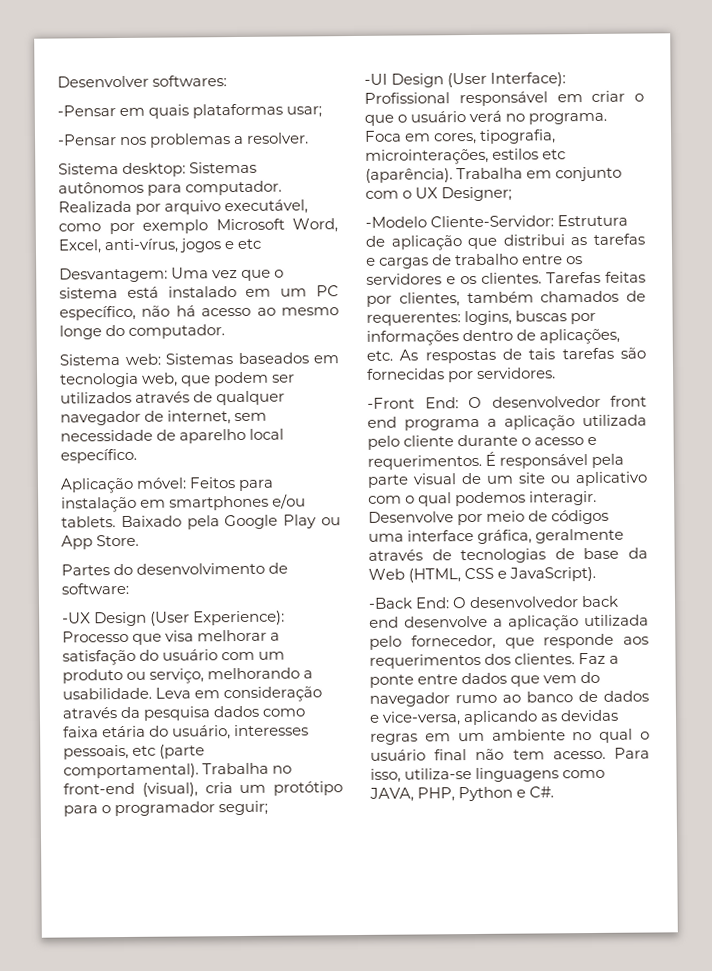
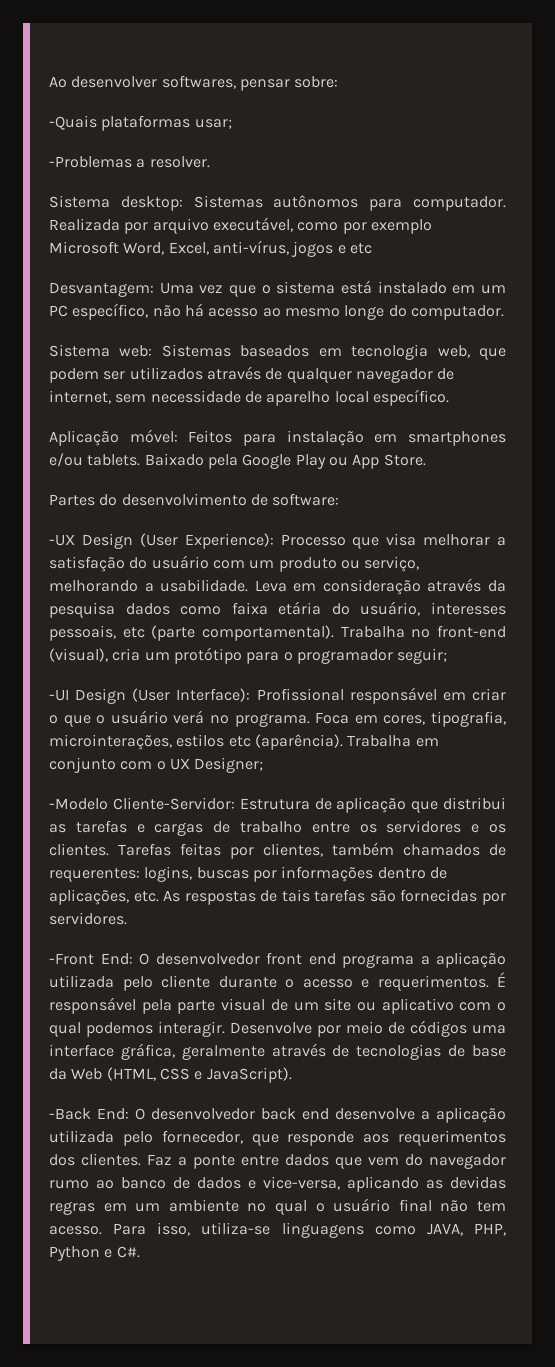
[57,75,228,88] [57,104,190,119] Desenvolver softwares: // -Pensar em quais -> [49,75,339,91] [49,115,97,130] Ao desenvolver softwares, pensar sobre: // -Quais
[57,133,232,148] -Pensar nos problemas -> [49,156,132,168] -Problemas

